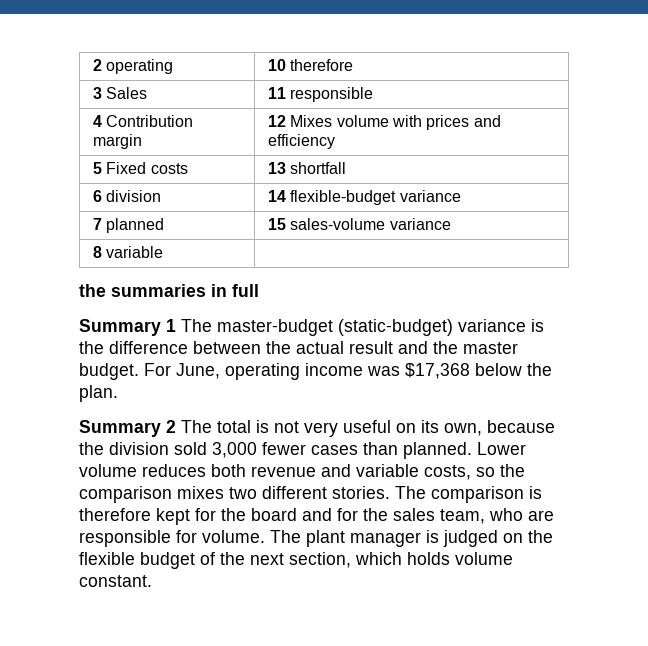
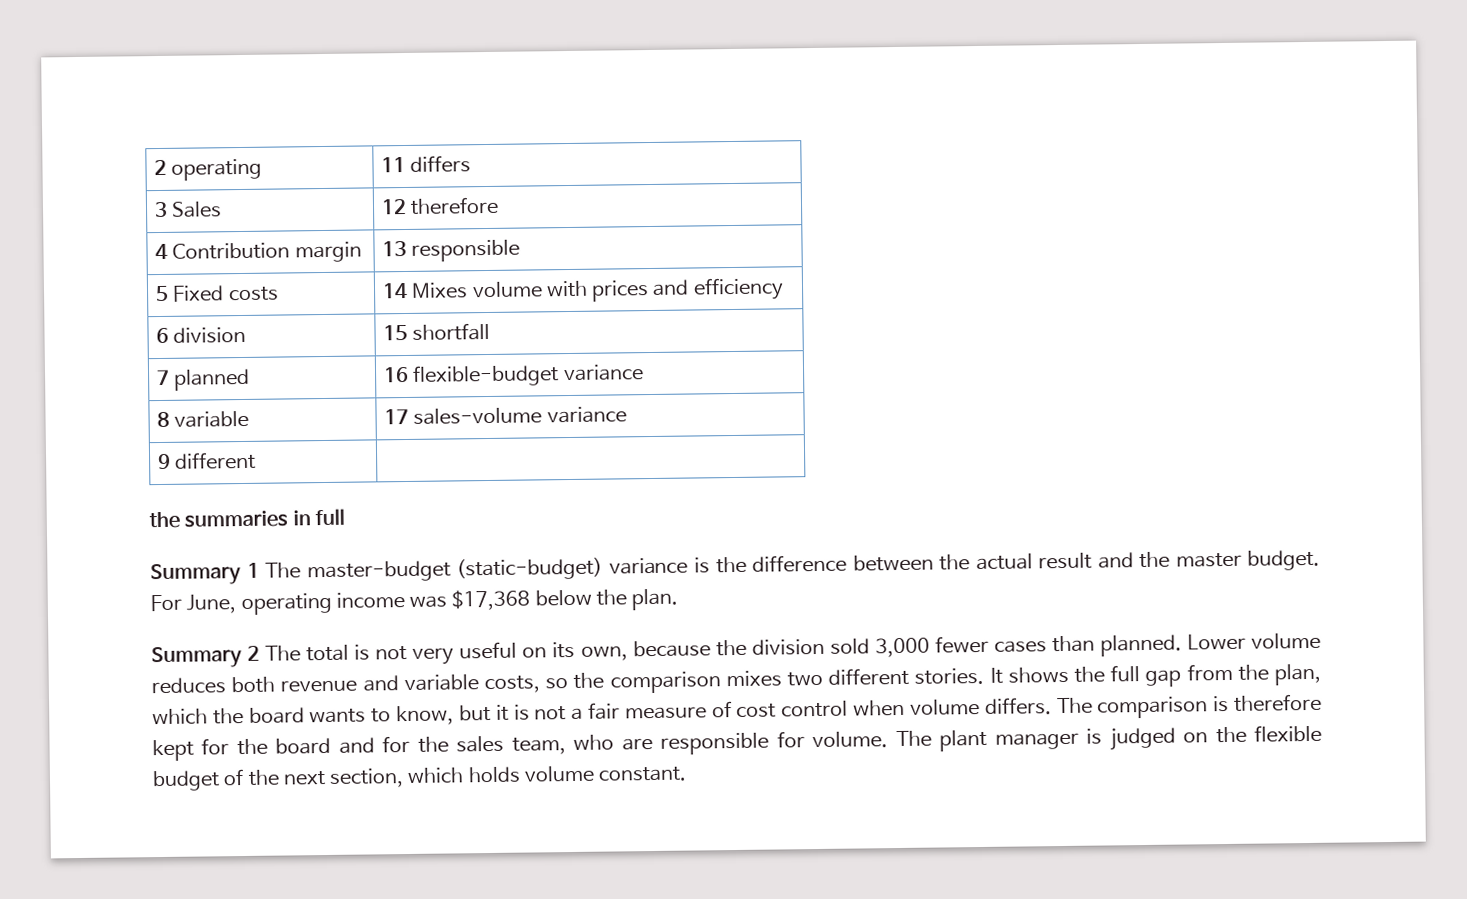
[267,59,354,71] 10 therefore -> [381,155,472,173] 11 differs
[267,87,374,102] 11 responsible -> [381,196,500,215] 12 therefore
[267,115,286,127] 12 -> [382,239,521,262] [155,285,279,302] [382,282,409,299] 13 responsible // 5 Fixed costs | 14
[92,162,188,174] [267,162,347,174] // 5 Fixed costs | 13 shortfall -> (784, 289) none
[267,190,461,205] 14 flexible-budget variance -> [383,322,491,341] 15 shortfall
[267,218,386,230] 15 sales-volume -> [383,364,560,387] 16 flexible-budget
(164, 252) none -> [384,406,627,425] [158,451,257,470] | 17 sales-volume variance // 9 different
(390, 492) none -> [989,663,1322,687] [152,697,1052,726] It shows the full gap from the plan, which the board wants to know, but it is not a fair measure of cost control when volume differs.

